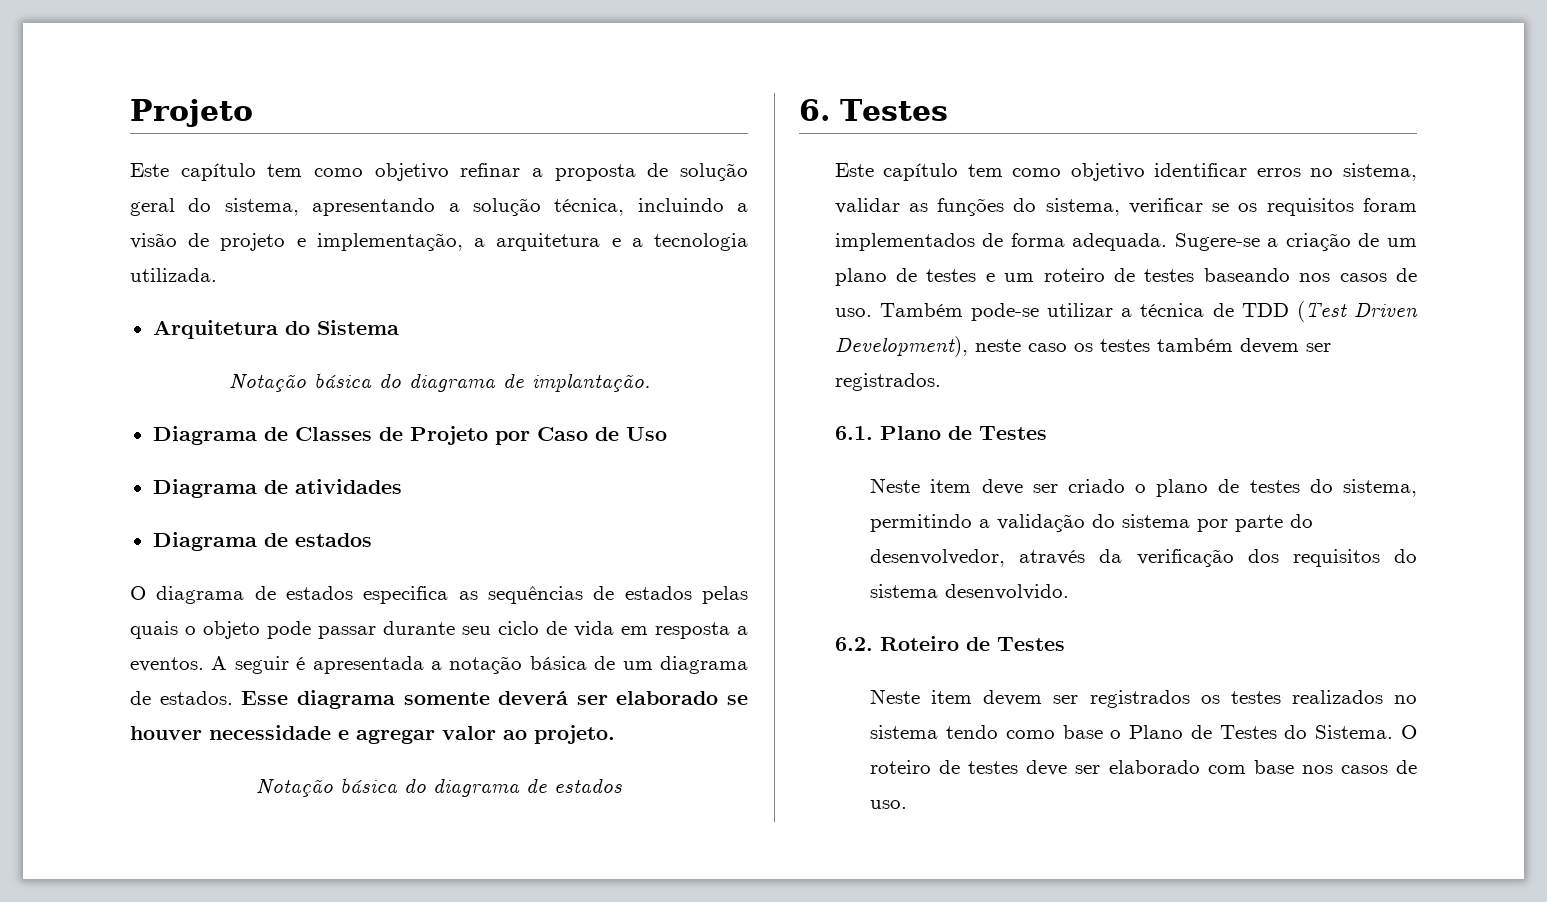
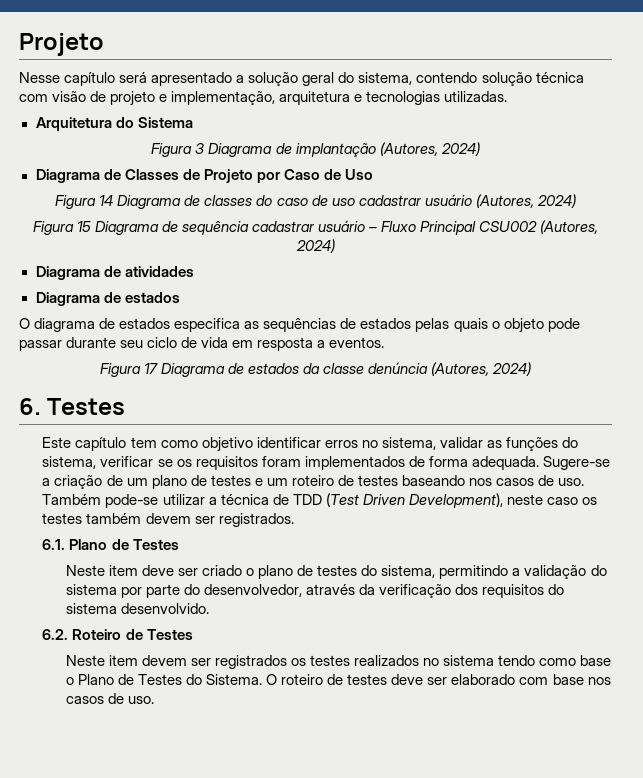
[130,163,748,181] [130,198,748,216] Este capítulo tem como objetivo refinar a proposta de solução geral do sistema, apresentando a solução técnica, incluindo a -> [19,72,584,86] [19,94,48,102] Nesse capítulo será apresentado a solução geral do sistema, contendo solução técnica com
[474,238,486,247] a -> (276, 98) none
[631,233,748,251] [130,268,217,282] a tecnologia utilizada. -> [366,91,508,105] tecnologias utilizadas.
[228,372,650,392] Notação básica do diagrama de implantação. -> [151,142,480,157] Figura 3 Diagrama de implantação (Autores, 2024)
(667, 434) none -> [55,194,576,209] [32,220,599,235] [295,239,335,253] // Figura 14 Diagrama de classes do caso de uso cadastrar usuário (Autores, 2024) // Figura 15 Diagrama de sequência cadastrar usuário – Fluxo Principal CSU002 (Autores, 2024)
[211,656,748,674] [130,690,748,709] [130,725,615,744] [256,777,622,797] A seguir é apresentada a notação básica de um diagrama de estados. Esse diagrama somente deverá ser elaborado se houver necessidade e agregar valor ao projeto. // Notação básica do diagrama de estados -> [99,362,532,377] // Figura 17 Diagrama de estados da classe denúncia (Autores, 2024)

